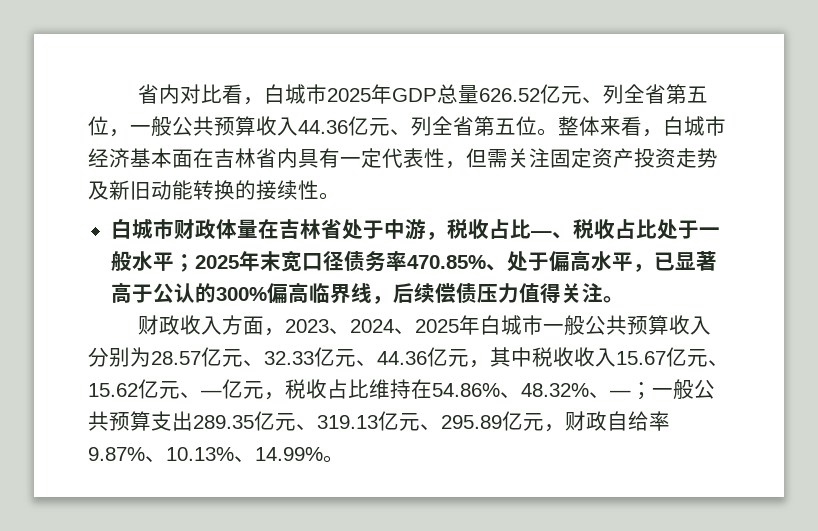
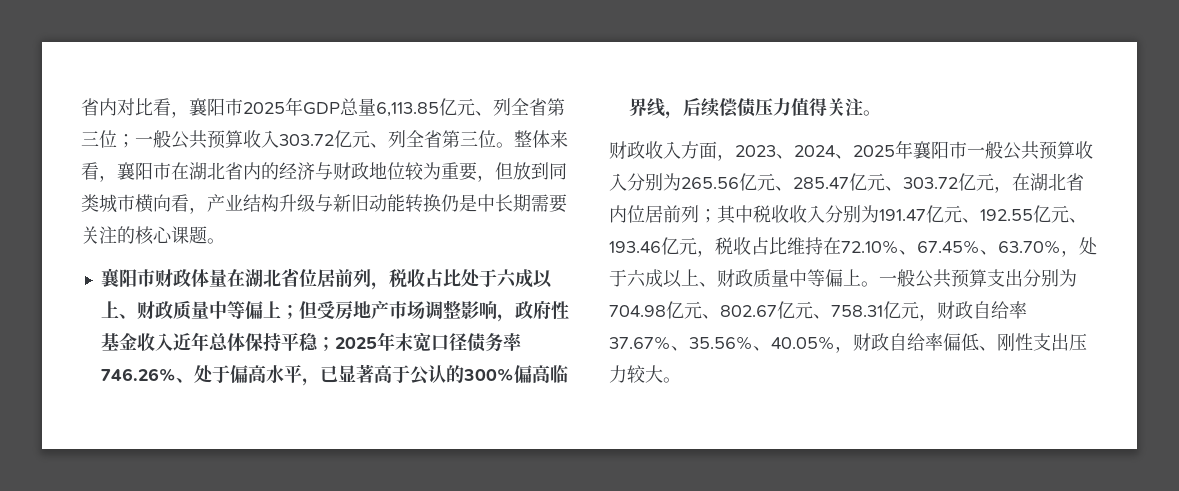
[263,84,306,104] 白城 -> [189,98,225,116] 襄阳
[478,84,708,104] [88,116,516,137] 626.52亿元、列全省第五位，一般公共预算收入44.36亿元、列全省第五 -> [376,98,565,117] [81,130,478,149] 6,113.85亿元、列全省第三位；一般公共预算收入303.72亿元、列全省第三
[663,116,726,136] [88,148,718,169] [88,180,340,200] [110,219,153,239] 白城市经济基本面在吉林省内具有一定代表性，但需关注固定资产投资走势及新旧动能转换的接续性。 // 白城 -> [117,162,567,182] [81,194,567,214] [81,226,225,245] [100,268,137,287] 襄阳市在湖北省内的经济与财政地位较为重要，但放到同类城市横向看，产业结构升级与新旧动能转换仍是中长期需要关注的核心课题。 // 襄阳
[278,219,720,240] [110,251,174,271] 吉林省处于中游，税收占比—、税收占比处于一般水平 -> [244,268,553,290] [100,300,569,322] [100,332,319,351] 湖北省位居前列，税收占比处于六成以上、财政质量中等偏上；但受房地产市场调整影响，政府性基金收入近年总体保持平稳
[406,255,486,269] 470.85% -> [100,368,176,382] 746.26%
[479,315,522,335] 白城 -> [913,141,949,159] 襄阳
[151,347,729,368] [88,379,222,399] 28.57亿元、32.33亿元、44.36亿元，其中税收收入15.67亿元、15.62亿元、— -> [681,173,1084,193] [609,205,1087,224] [609,241,661,253] 265.56亿元、285.47亿元、303.72亿元，在湖北省内位居前列；其中税收收入分别为191.47亿元、192.55亿元、193.46
[432,379,715,400] [88,411,670,432] [88,447,323,462] 54.86%、48.32%、—；一般公共预算支出289.35亿元、319.13亿元、295.89亿元，财政自给率9.87%、10.13%、14.99% -> [841,237,1097,257] [609,269,1077,288] [609,301,1027,321] [609,333,1087,353] [609,365,663,383] 72.10%、67.45%、63.70%，处于六成以上、财政质量中等偏上。一般公共预算支出分别为704.98亿元、802.67亿元、758.31亿元，财政自给率37.67%、35.56%、40.05%，财政自给率偏低、刚性支出压力较大

